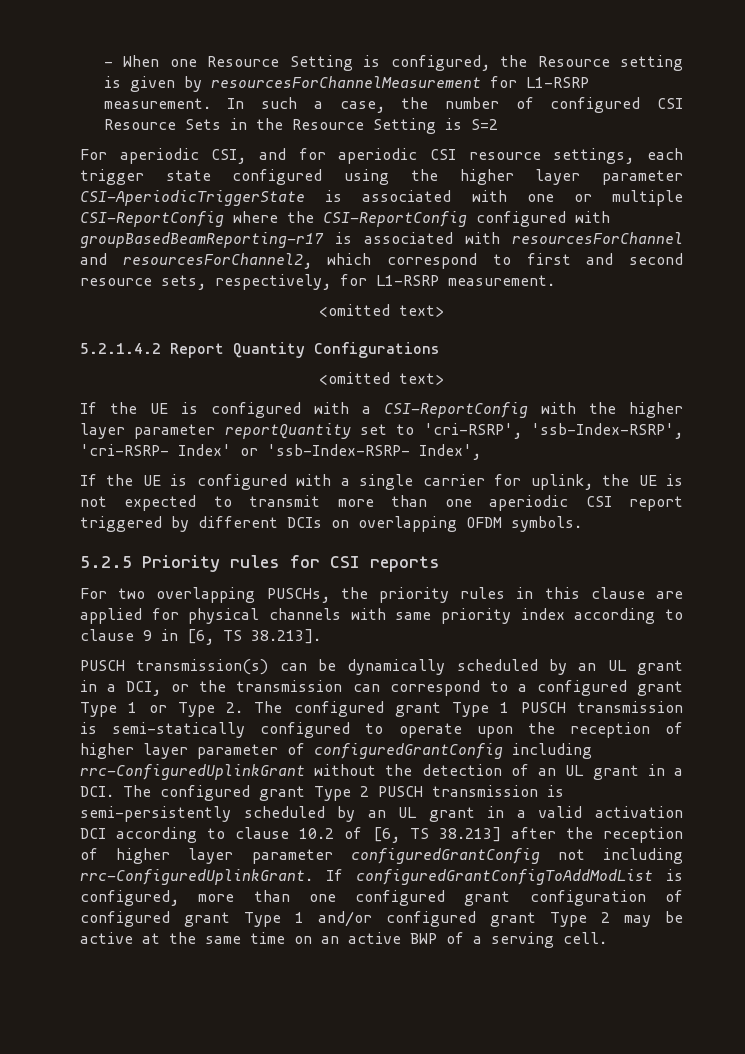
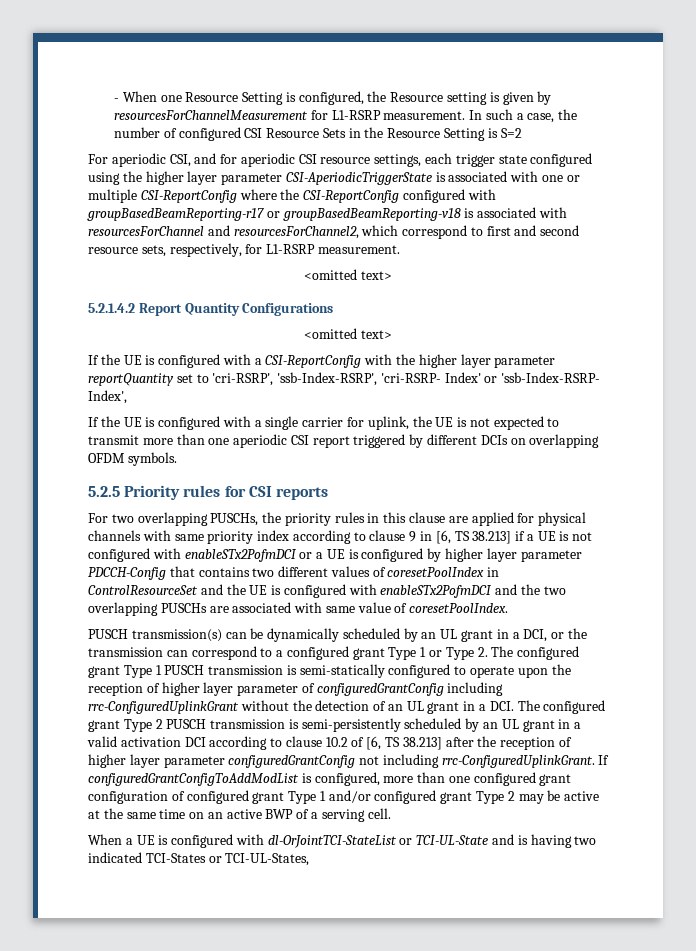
(324, 240) none -> [266,208,461,221] or groupBasedBeamReporting-v18
[251,629,321,644] 38.213]. -> [472,531,593,544] [88,548,582,562] [88,566,500,580] [88,584,566,598] [88,602,509,616] 38.213] if a UE is not configured with enableSTx2PofmDCI or a UE is configured by higher layer parameter PDCCH-Config that contains two different values of coresetPoolIndex in ControlResourceSet and the UE is configured with enableSTx2PofmDCI and the two overlapping PUSCHs are associated with same value of coresetPoolIndex.
(607, 938) none -> [88,834,597,848] [88,852,310,866] // When a UE is configured with dl-OrJointTCI-StateList or TCI-UL-State and is having two indicated TCI-States or TCI-UL-States,

